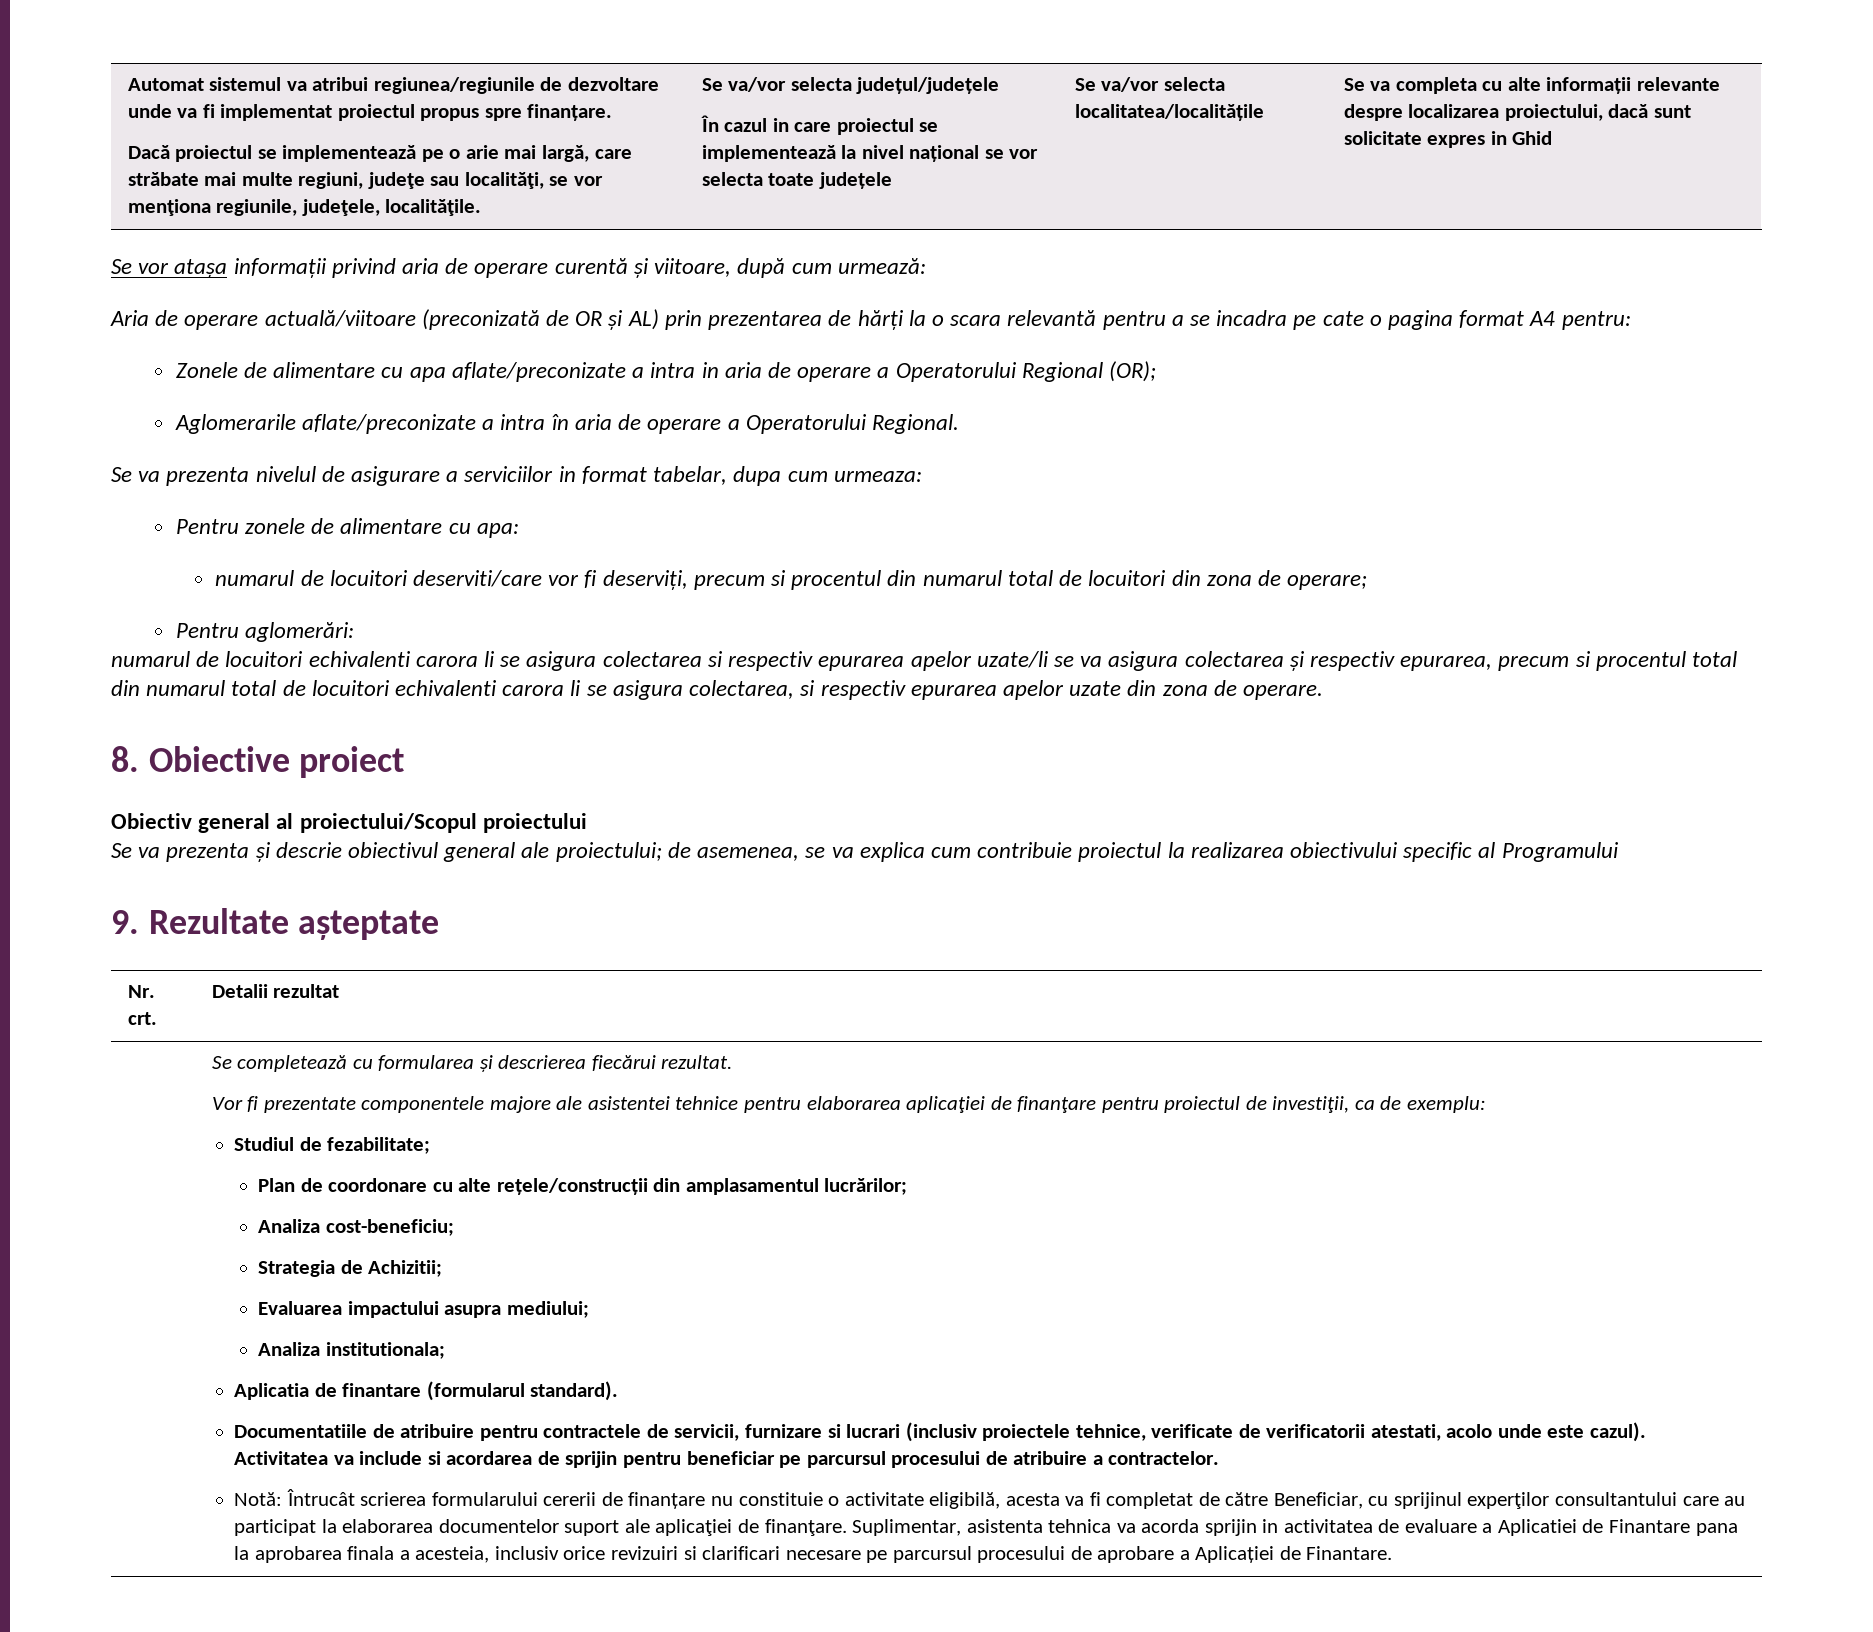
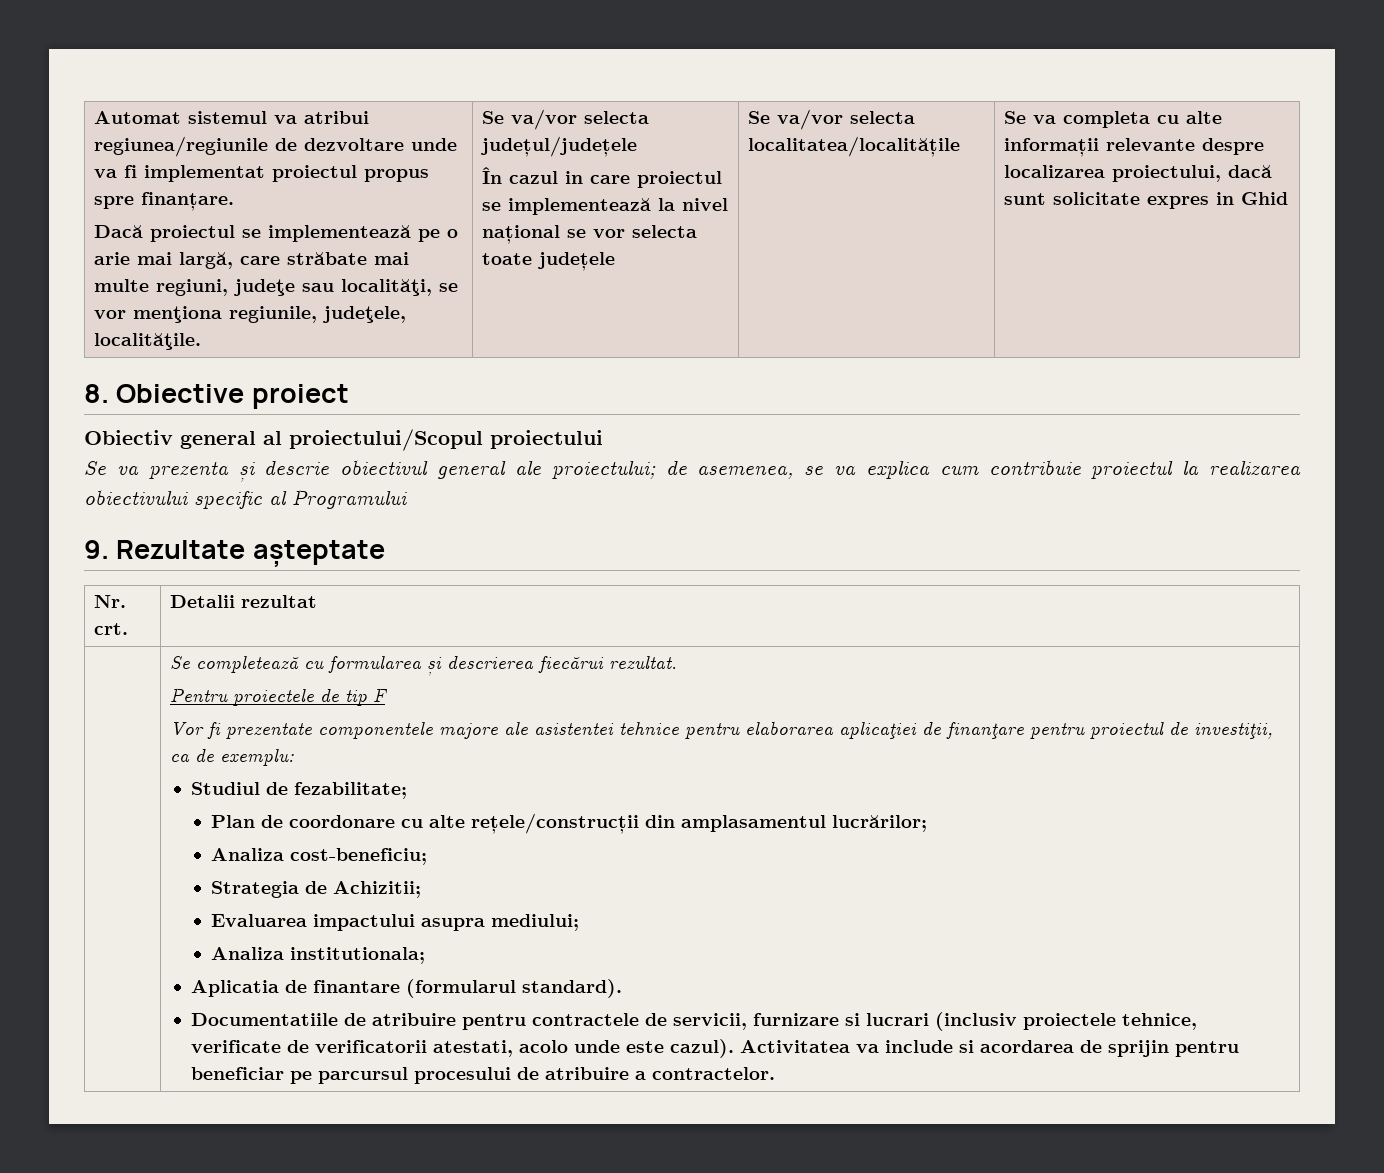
[111,258,926,278] [110,309,1631,330] [175,361,1156,382] [174,414,959,434] [111,466,922,486] [175,518,519,538] [215,570,1368,590] [175,622,355,642] [111,651,1738,671] [111,680,1323,700] // Se vor atașa informații privind aria de operare curentă și viitoare, după cum urmează: // Aria de operare actuală/viitoare (preconizată de OR și AL) prin prezentarea de hărți la o scara relevantă pentru a se incadra pe cate o pagina format A4 pentru: // Zonele de alimentare cu apa aflate/preconizate a intra in aria de operare a Operatorului Regional (OR); // Aglomerarile aflate/preconizate a intra în aria de operare a Operatorului Regional. // Se va prezenta nivelul de asigurare a serviciilor in format tabelar, dupa cum urmeaza: // Pentru zonele de alimentare cu apa: // numarul de locuitori deserviti/care vor fi deserviți, precum si procentul din numarul total de locuitori din zona de operare; // Pentru aglomerări: // numarul de locuitori echivalenti carora li se asigura colectarea si respectiv epurarea apelor uzate/li se va asigura colectarea și respectiv epurarea, precum si procentul total din numarul total de locuitori echivalenti carora li se asigura colectarea, si respectiv epurarea apelor uzate din zona de operare. -> (1289, 198) none
(733, 1062) none -> [170,688,388,706] // Pentru proiectele de tip F
[234,1489,1746,1509] [234,1519,1738,1536] [234,1546,1393,1563] // Notă: Întrucât scrierea formularului cererii de finanțare nu constituie o activitate eligibilă, acesta va fi completat de către Beneficiar, cu sprijinul experţilor consultantului care au participat la elaborarea documentelor suport ale aplicaţiei de finanţare. Suplimentar, asistenta tehnica va acorda sprijin in activitatea de evaluare a Aplicatiei de Finantare pana la aprobarea finala a acesteia, inclusiv orice revizuiri si clarificari necesare pe parcursul procesului de aprobare a Aplicației de Finantare. -> (775, 1073) none

